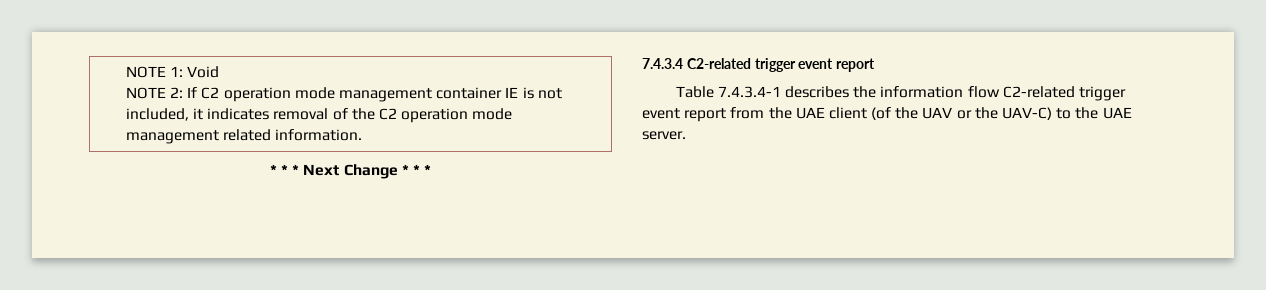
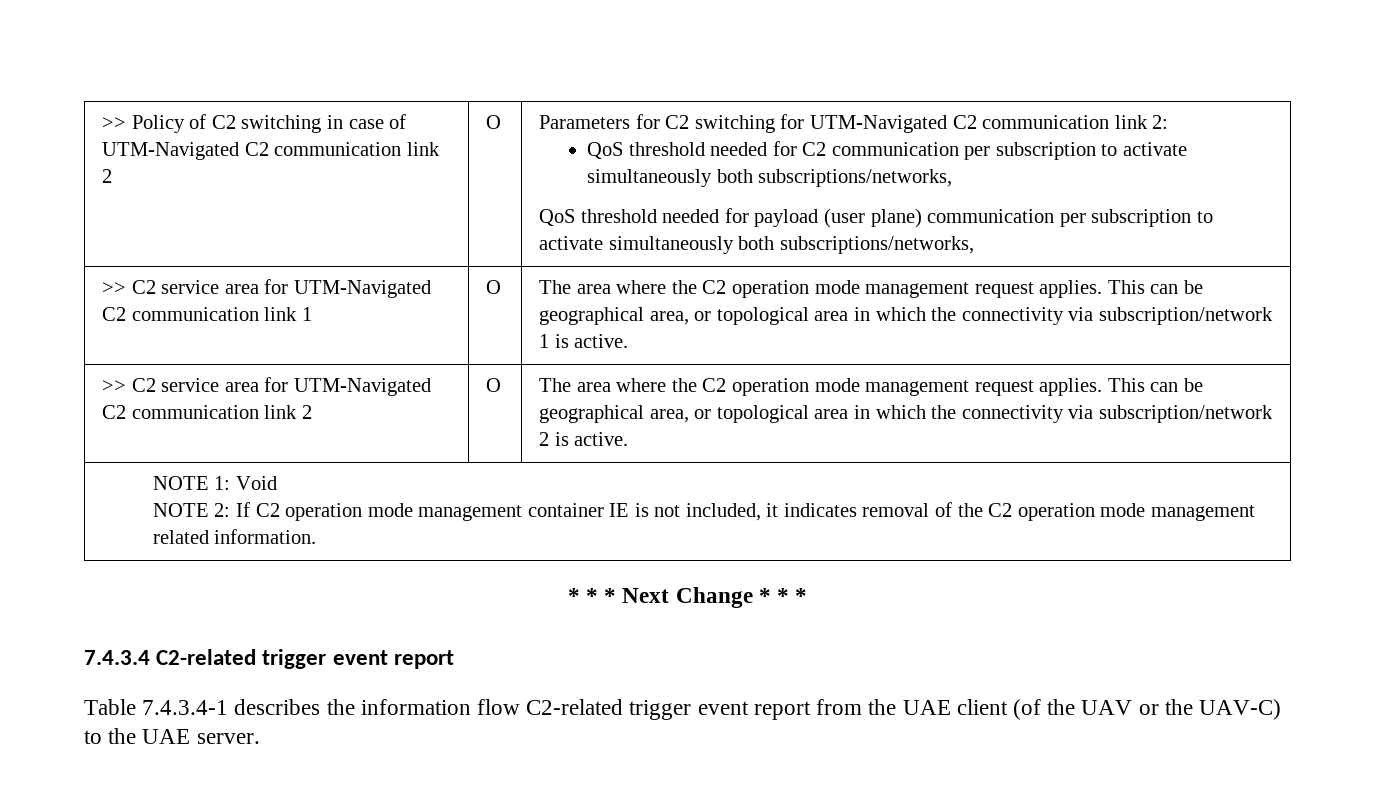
(125, 72) none -> [102,114,407,133] [102,142,440,160] [102,169,113,183] [486,115,502,129] [539,114,1169,133] [587,141,1187,160] [587,169,953,187] [539,208,1213,228] [539,236,974,254] [102,279,431,298] [102,307,312,321] [486,280,502,294] [539,280,1203,298] [539,307,1273,325] [539,334,629,348] [102,377,431,396] [102,405,312,419] [486,378,502,392] [539,378,1203,396] [539,405,1273,423] [539,432,629,446] >> Policy of C2 switching in case of UTM-Navigated C2 communication link 2 | O | Parameters for C2 switching for UTM-Navigated C2 communication link 2: // QoS threshold needed for C2 communication per subscription to activate simultaneously both subscriptions/networks, // QoS threshold needed for payload (user plane) communication per subscription to activate simultaneously both subscriptions/networks, // >> C2 service area for UTM-Navigated C2 communication link 1 | O | The area where the C2 operation mode management request applies. This can be geographical area, or topological area in which the connectivity via subscription/network 1 is active. // >> C2 service area for UTM-Navigated C2 communication link 2 | O | The area where the C2 operation mode management request applies. This can be geographical area, or topological area in which the connectivity via subscription/network 2 is active. //

